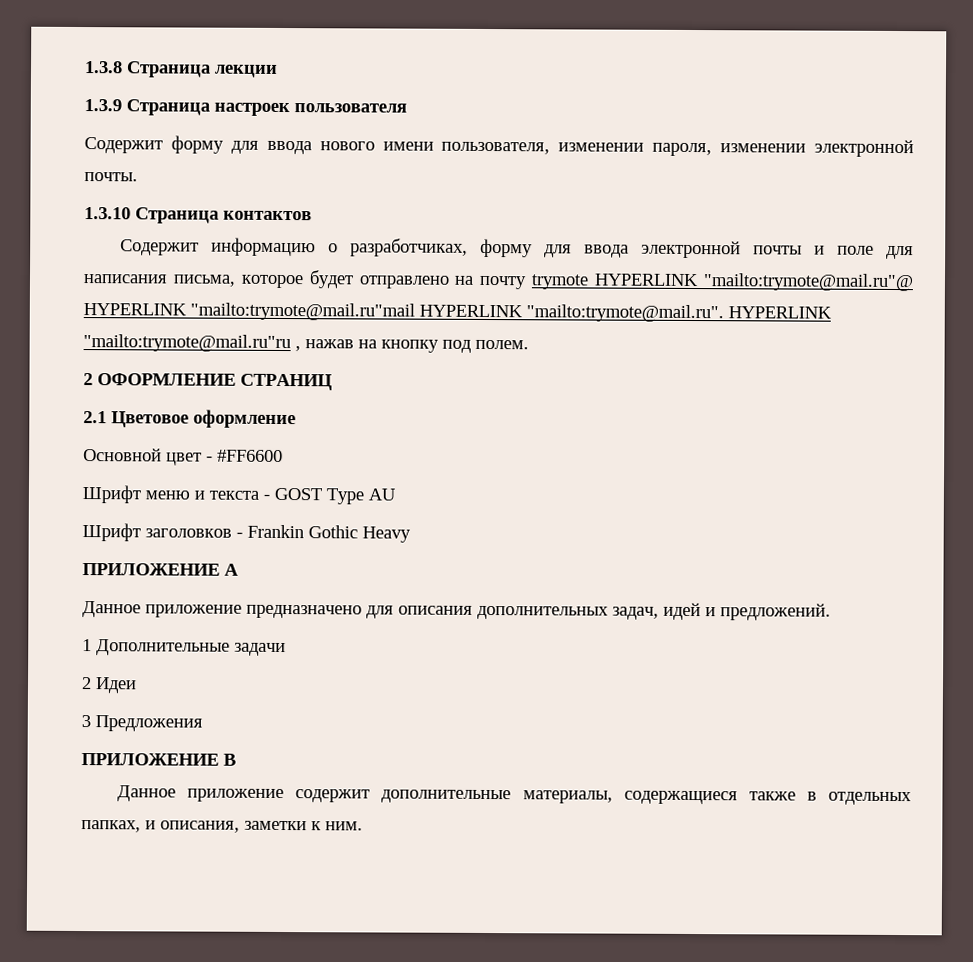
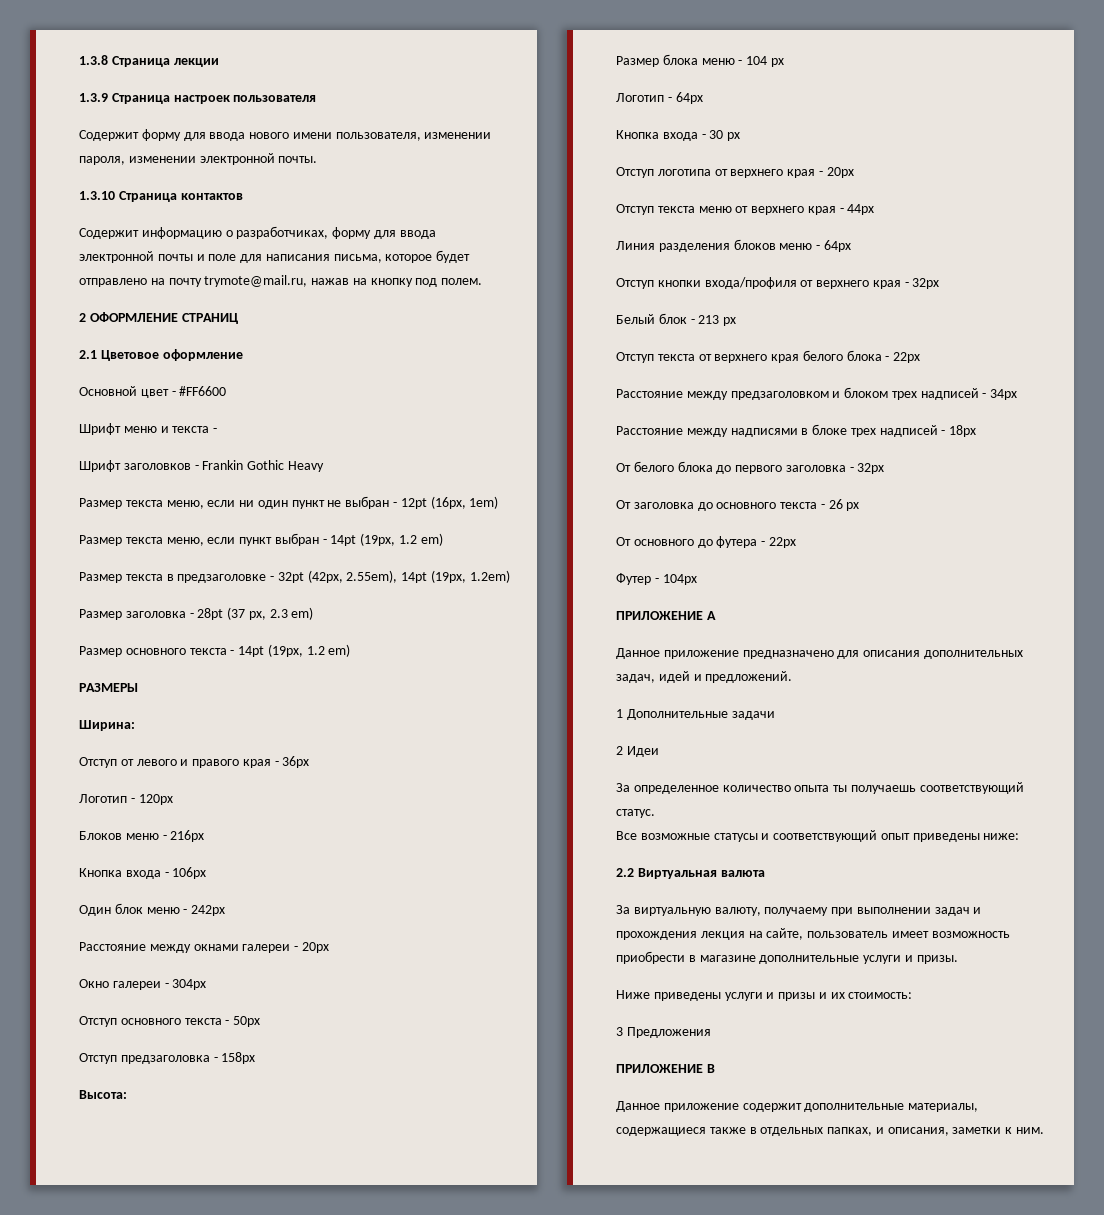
[531,273,915,292] [83,302,832,323] [83,334,301,353] trymote HYPERLINK "mailto:trymote@mail.ru"@ HYPERLINK "mailto:trymote@mail.ru"mail HYPERLINK "mailto:trymote@mail.ru". HYPERLINK "mailto:trymote@mail.ru"ru , -> [204,275,308,287] trymote@mail.ru,
[274,487,395,505] GOST Type AU -> (218, 430) none
(411, 534) none -> [79,496,499,509] [79,533,443,546] [79,570,510,583] [79,607,314,620] [79,644,351,657] [79,683,138,692] [79,720,135,731] [79,756,310,768] [79,794,173,805] [79,830,205,842] [79,867,207,879] [79,903,226,916] [79,942,329,953] [79,979,207,990] [79,1016,261,1027] [79,1052,256,1064] [79,1090,127,1099] [616,54,784,67] [616,92,703,104] [616,130,741,141] [616,167,854,178] [616,204,875,215] [616,239,851,252] [616,277,940,289] [616,313,737,326] [616,350,921,363] [616,387,1018,400] [616,424,977,437] [616,461,885,474] [616,499,860,511] [616,536,796,548] [616,573,697,585] // Размер текста меню, если ни один пункт не выбран - 12pt (16px, 1em) // Размер текста меню, если пункт выбран - 14pt (19px, 1.2 em) // Размер текста в предзаголовке - 32pt (42px, 2.55em), 14pt (19px, 1.2em) // Размер заголовка - 28pt (37 px, 2.3 em) // Размер основного текста - 14pt (19px, 1.2 em) // РАЗМЕРЫ // Ширина: // Отступ от левого и правого края - 36px // Логотип - 120px // Блоков меню - 216px // Кнопка входа - 106px // Один блок меню - 242px // Расстояние между окнами галереи - 20px // Окно галереи - 304px // Отступ основного текста - 50px // Отступ предзаголовка - 158px // Высота: // Размер блока меню - 104 px // Логотип - 64px // Кнопка входа - 30 px // Отступ логотипа от верхнего края - 20px // Отступ текста меню от верхнего края - 44px // Линия разделения блоков меню - 64px // Отступ кнопки входа/профиля от верхнего края - 32px // Белый блок - 213 px // Отступ текста от верхнего края белого блока - 22px // Расстояние между предзаголовком и блоком трех надписей - 34px // Расстояние между надписями в блоке трех надписей - 18px // От белого блока до первого заголовка - 32px // От заголовка до основного текста - 26 px // От основного до футера - 22px // Футер - 104px
(137, 685) none -> [616,782,1024,794] [616,809,655,818] [616,830,1020,842] [616,868,765,879] [616,905,982,916] [616,928,1010,940] [616,951,958,964] [616,990,913,1001] // За определенное количество опыта ты получаешь соответствующий статус. // Все возможные статусы и соответствующий опыт приведены ниже: // 2.2 Виртуальная валюта // За виртуальную валюту, получаему при выполнении задач и прохождения лекция на сайте, пользователь имеет возможность приобрести в магазине дополнительные услуги и призы. // Ниже приведены услуги и призы и их стоимость:

